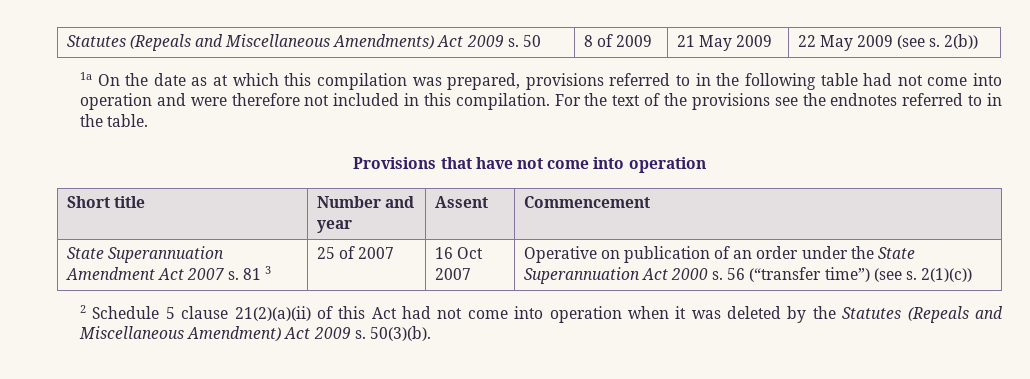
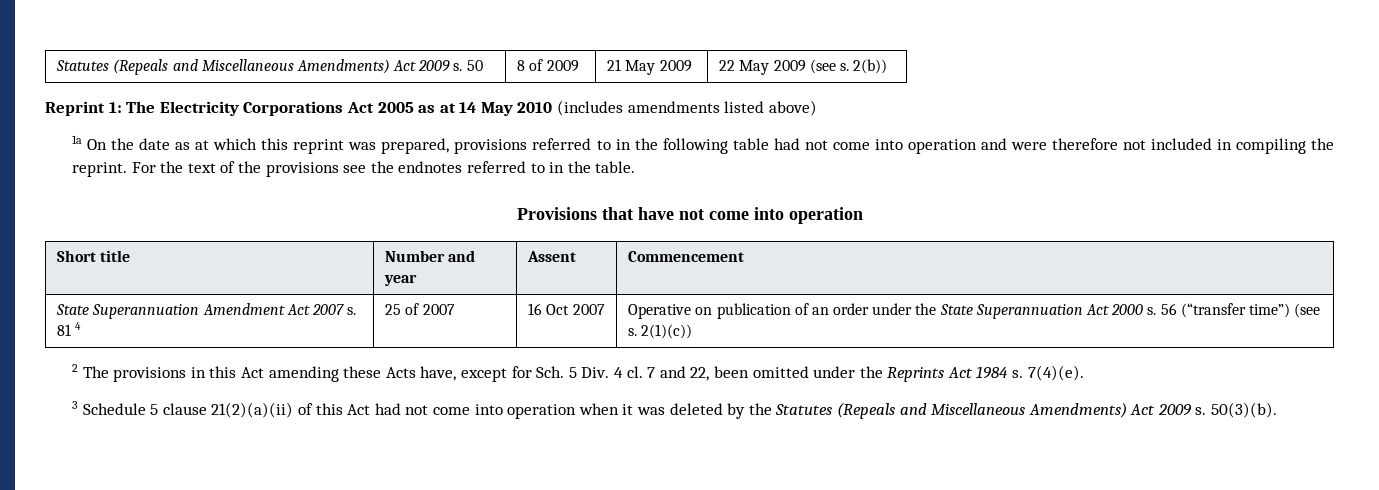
(979, 41) none -> [45,100,817,116] // Reprint 1: The Electricity Corporations Act 2005 as at 14 May 2010 (includes amendments listed above)
[316,73,407,90] compilation -> [293,139,345,154] reprint
[423,93,550,110] this compilation. -> [1235,138,1335,154] [72,162,128,177] compiling the reprint.
[265,266,272,274] 3 -> [75,322,82,330] 4
(86, 309) none -> [82,365,1084,382] [72,401,79,409] The provisions in this Act amending these Acts have, except for Sch. 5 Div. 4 cl. 7 and 22, been omitted under the Reprints Act 1984 s. 7(4)(e). // 3
[187,326,282,342] Amendment) -> [1028,402,1127,418] Amendments)

